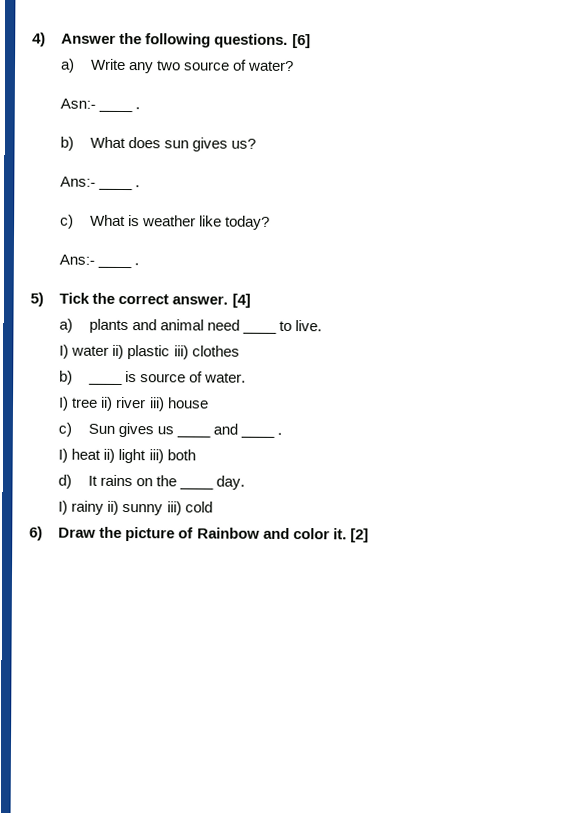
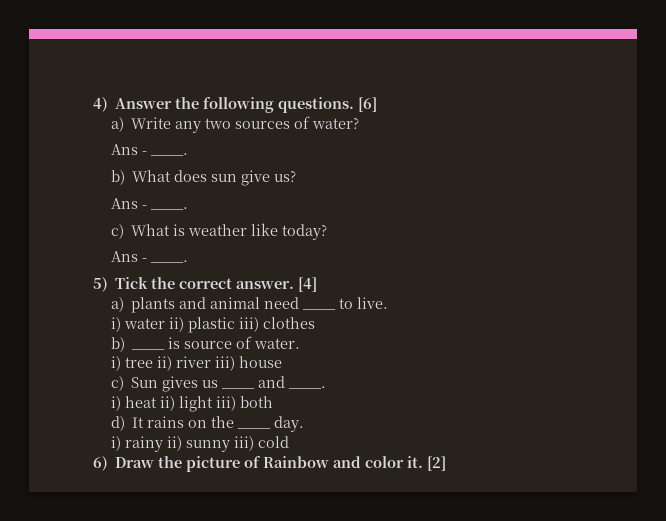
[183,61,230,71] source -> [234,121,290,129] sources
[60,98,141,113] Asn:- ____ . -> [110,144,188,156] Ans - ____.
[191,137,228,152] gives -> [240,170,270,186] give
[60,176,141,191] Ans:- ____ . -> [110,198,188,210] Ans - ____.
[59,254,140,269] Ans:- ____ . -> [110,251,188,263] Ans - ____.
[59,344,70,359] I) -> [110,317,121,332] i)
[58,396,70,411] I) -> [110,356,121,371] i)
[239,432,282,438] [58,448,69,463] ____ . // I) -> [287,386,326,389] [110,396,121,411] ____. // i)
[58,500,69,515] I) -> [110,436,121,451] i)

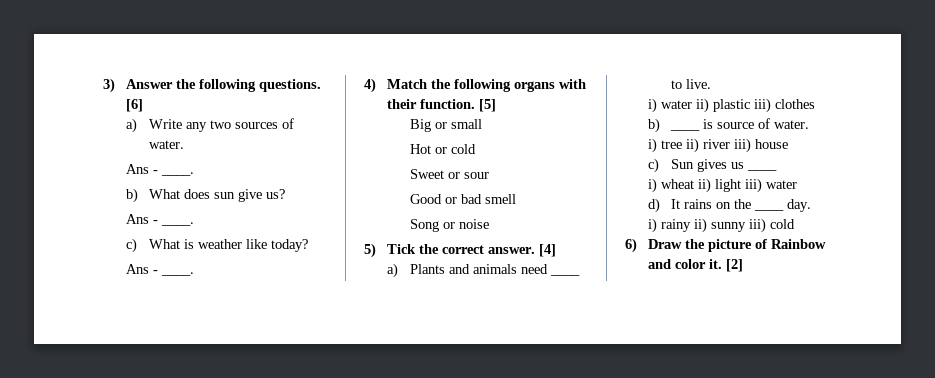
[93,97,108,112] 4) -> [103,78,115,93] 3)
[311,117,359,129] water? -> [149,140,185,149] water.
(188, 261) none -> [364,78,587,93] [387,99,497,112] [410,119,483,132] [410,144,477,154] [410,169,490,179] [410,194,517,204] [410,219,490,232] // 4) Match the following organs with their function. [5] // Big or small // Hot or cold // Sweet or sour // Good or bad smell // Song or noise
[130,297,260,313] plants and animal -> [410,264,518,274] Plants and animals
[257,376,326,389] [110,396,157,411] and ____. // i) heat -> [648,178,695,193] // i) wheat
[239,396,273,408] both -> [766,180,798,189] water

